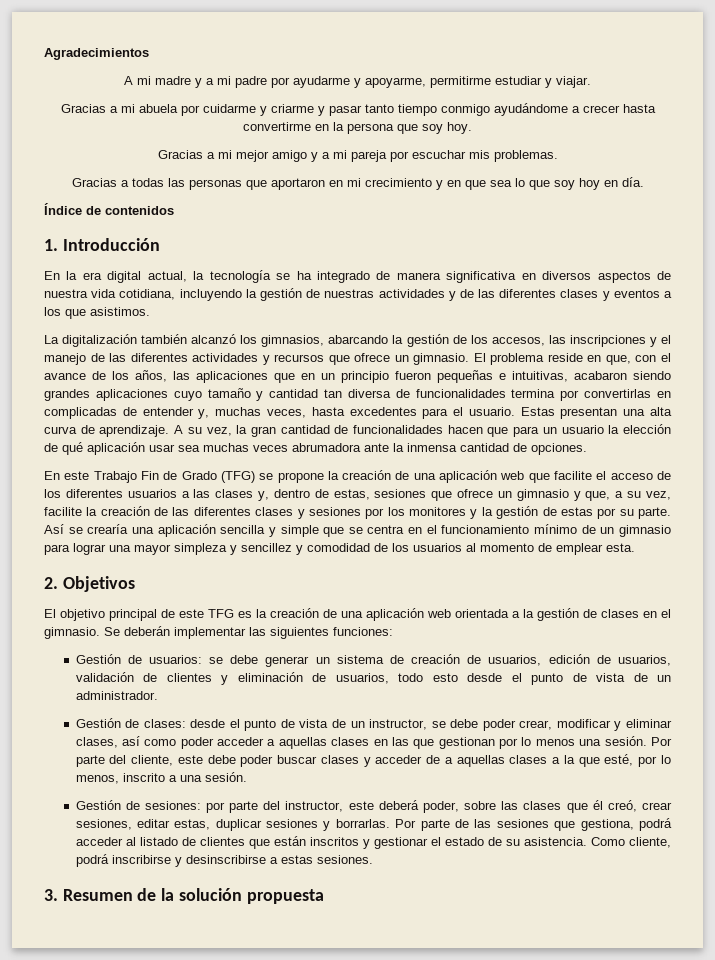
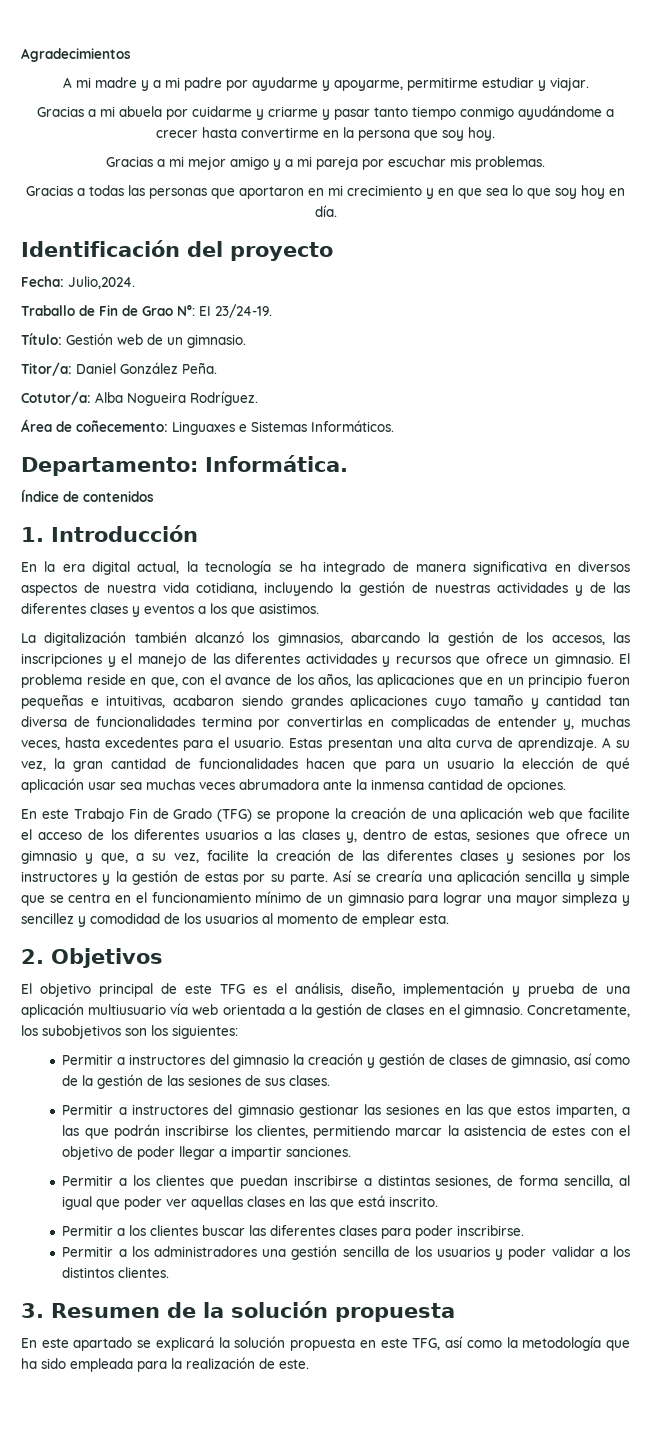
(644, 182) none -> [21,240,333,261] [21,276,135,289] [21,304,272,318] [21,333,246,348] [21,362,217,376] [21,391,258,406] [21,419,394,435] [21,455,348,476] // Identificación del proyecto // Fecha: Julio,2024. // Traballo de Fin de Grao Nº: EI 23/24-19. // Título: Gestión web de un gimnasio. // Titor/a: Daniel González Peña. // Cotutor/a: Alba Nogueira Rodríguez. // Área de coñecemento: Linguaxes e Sistemas Informáticos. // Departamento: Informática.
[409,507,467,516] monitores -> [21,871,97,882] instructores
[256,608,424,621] la creación de una aplicación -> [275,982,630,997] [21,1003,189,1018] el análisis, diseño, implementación y prueba de una aplicación multiusuario vía
[104,626,393,639] [75,654,671,667] [75,672,672,685] [75,691,158,700] [75,718,672,731] [75,736,276,749] Se deberán implementar las siguientes funciones: // Gestión de usuarios: se debe generar un sistema de creación de usuarios, edición de usuarios, validación de clientes y eliminación de usuarios, todo esto desde el punto de vista de un administrador. // Gestión de clases: desde el punto de vista de un instructor, se debe poder crear, modificar y eliminar clases, así como poder acceder a -> [526,1005,630,1017] [21,1025,238,1039] [62,1053,630,1068] [62,1074,331,1089] [62,1104,630,1118] [62,1124,630,1139] [62,1146,352,1160] [62,1175,631,1189] [62,1196,188,1210] Concretamente, los subobjetivos son los siguientes: // Permitir a instructores del gimnasio la creación y gestión de clases de gimnasio, así como de la gestión de las sesiones de sus clases. // Permitir a instructores del gimnasio gestionar las sesiones en las que estos imparten, a las que podrán inscribirse los clientes, permitiendo marcar la asistencia de estes con el objetivo de poder llegar a impartir sanciones. // Permitir a los clientes que puedan inscribirse a distintas sesiones, de forma sencilla, al igual que poder ver
[438,736,673,749] [75,754,671,767] [75,772,247,784] [75,800,673,813] [75,818,672,831] [75,836,672,849] [75,854,373,867] gestionan por lo menos una sesión. Por parte del cliente, este debe poder buscar clases y acceder de a aquellas clases a la que esté, por lo menos, inscrito a una sesión. // Gestión de sesiones: por parte del instructor, este deberá poder, sobre las clases que él creó, crear sesiones, editar estas, duplicar sesiones y borrarlas. Por parte de las sesiones que gestiona, podrá acceder al listado de clientes que están inscritos y gestionar el estado de su asistencia. Como cliente, podrá inscribirse y desinscribirse a estas sesiones. -> [358,1195,439,1207] [62,1225,525,1239] [62,1245,631,1260] [62,1267,170,1278] está inscrito. // Permitir a los clientes buscar las diferentes clases para poder inscribirse. // Permitir a los administradores una gestión sencilla de los usuarios y poder validar a los distintos clientes.
(324, 896) none -> [21,1336,631,1351] [21,1357,309,1372] // En este apartado se explicará la solución propuesta en este TFG, así como la metodología que ha sido empleada para la realización de este.

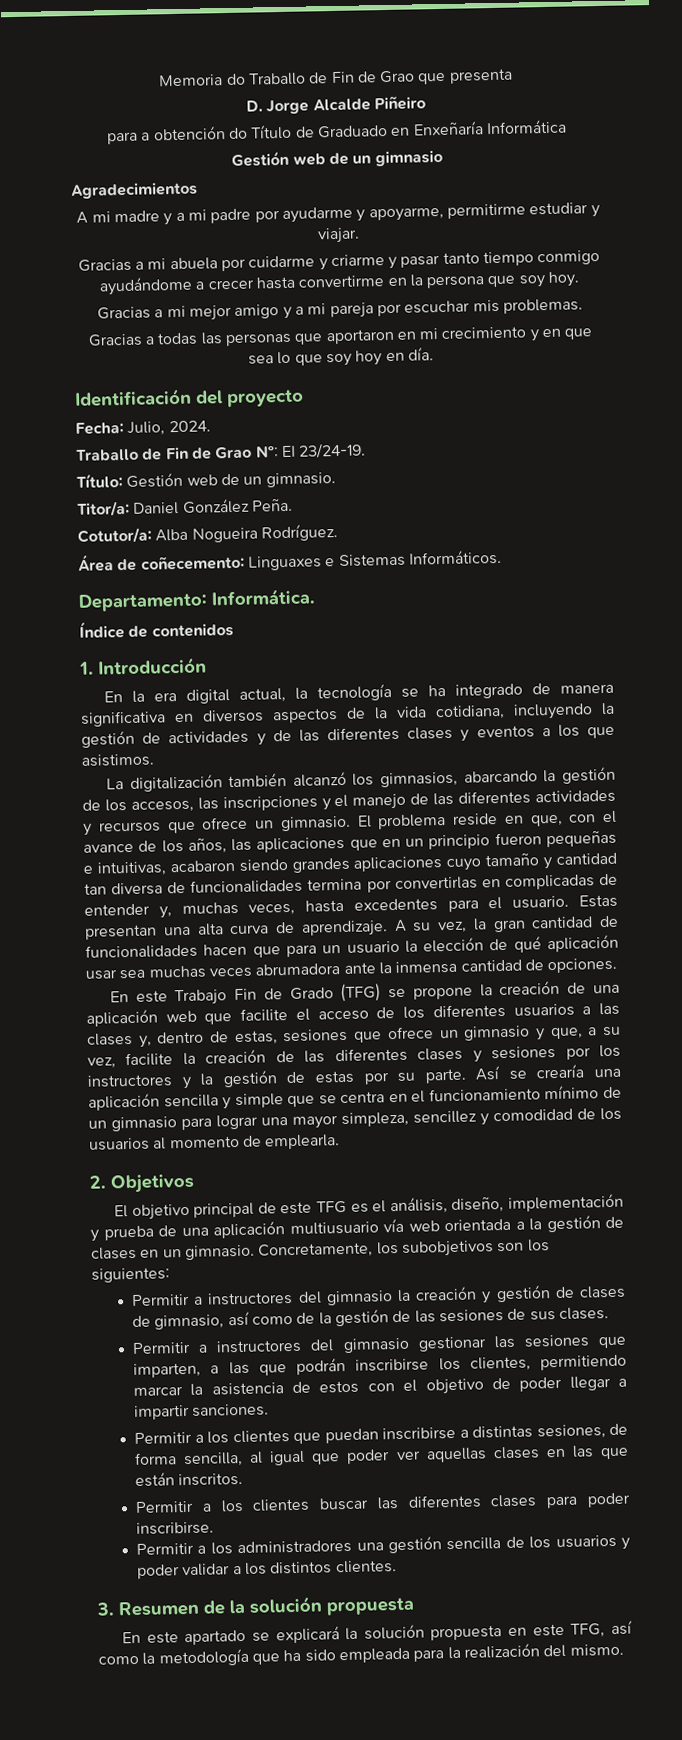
(21, 55) none -> [158,68,513,87] [246,95,426,115] [107,119,567,145] [231,149,443,167] Memoria do Traballo de Fin de Grao que presenta // D. Jorge Alcalde Piñeiro // para a obtención do Título de Graduado en Enxeñaría Informática // Gestión web de un gimnasio //
[68,276,135,289] Julio,2024. -> [127,420,211,436] Julio, 2024.
[107,583,157,593] nuestra -> [374,707,388,720] la
[434,583,490,593] nuestras -> (162, 738) none
[562,892,631,906] simpleza y -> [341,1111,409,1128] simpleza,
[362,913,449,927] emplear esta. -> [264,1134,341,1150] emplearla.
[448,1004,460,1015] el -> [162,1249,182,1258] un
[444,1104,551,1118] en las que estos -> [598,1336,628,1349] que
[552,1126,586,1136] estes -> [319,1380,360,1394] estos
[358,1195,439,1207] está inscrito. -> [135,1472,244,1487] están inscritos.
[259,1358,309,1369] de este. -> [543,1643,624,1658] del mismo.

